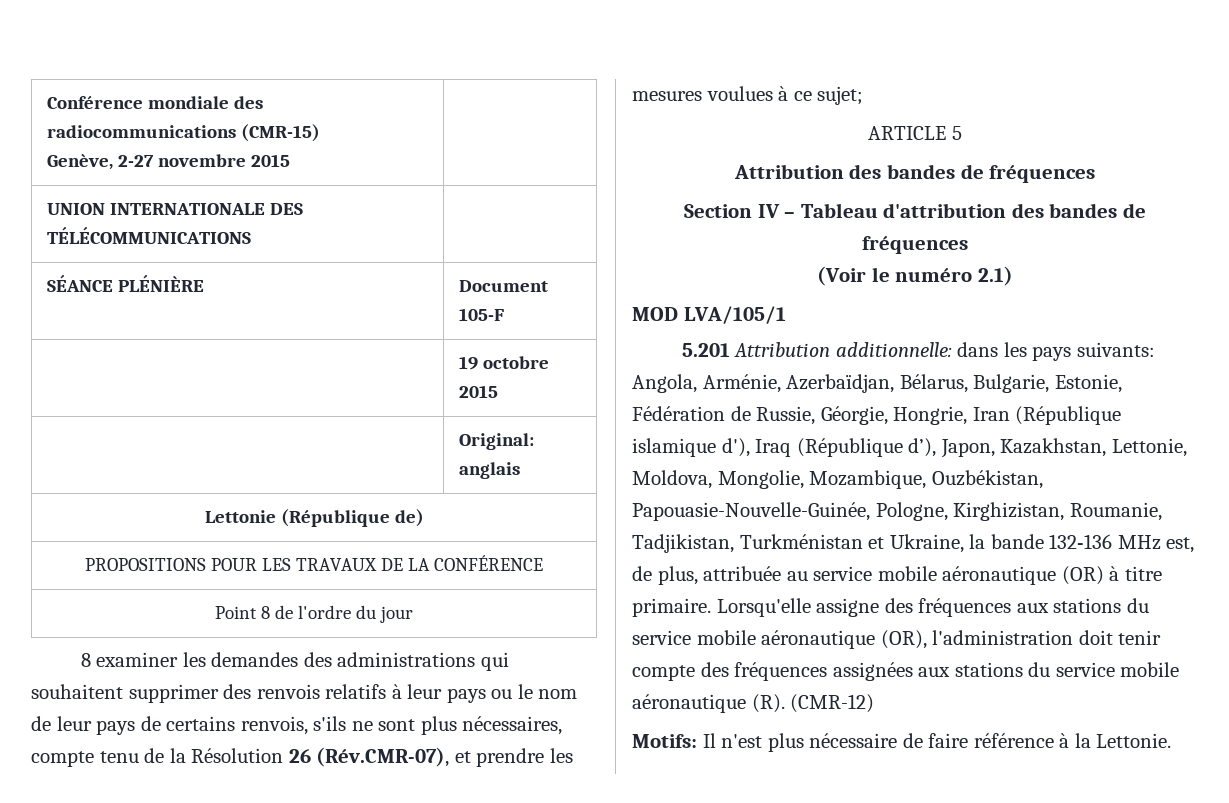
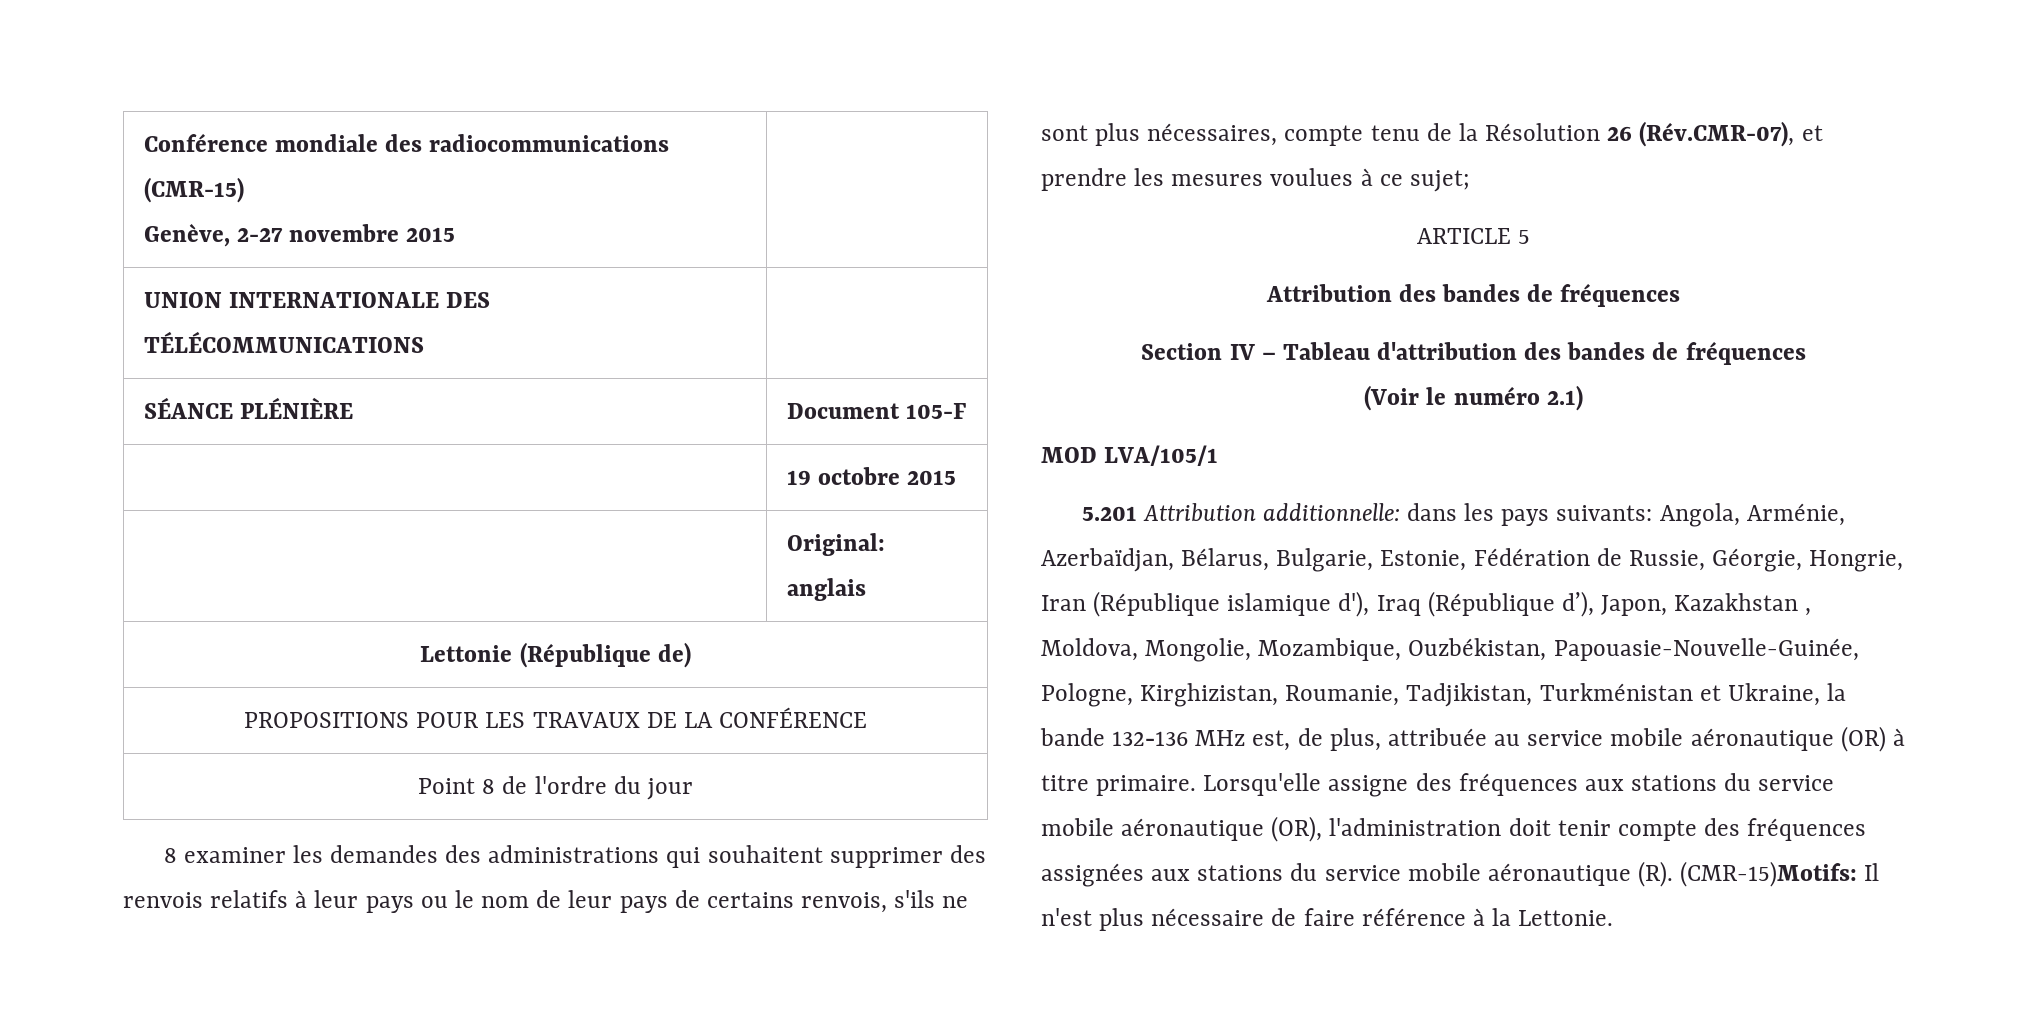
[1000,438,1187,457] Kazakhstan, Lettonie, -> [1674,593,1812,616] Kazakhstan ,
[790,694,875,713] [632,734,697,748] (CMR-12) // Motifs: -> [1680,861,1858,887] (CMR-15)Motifs:

